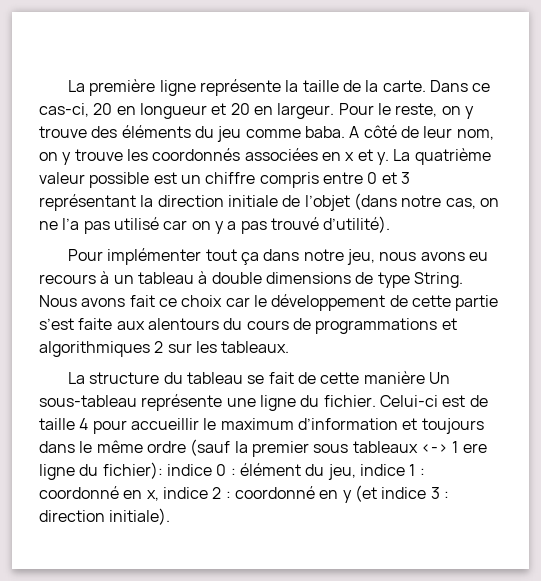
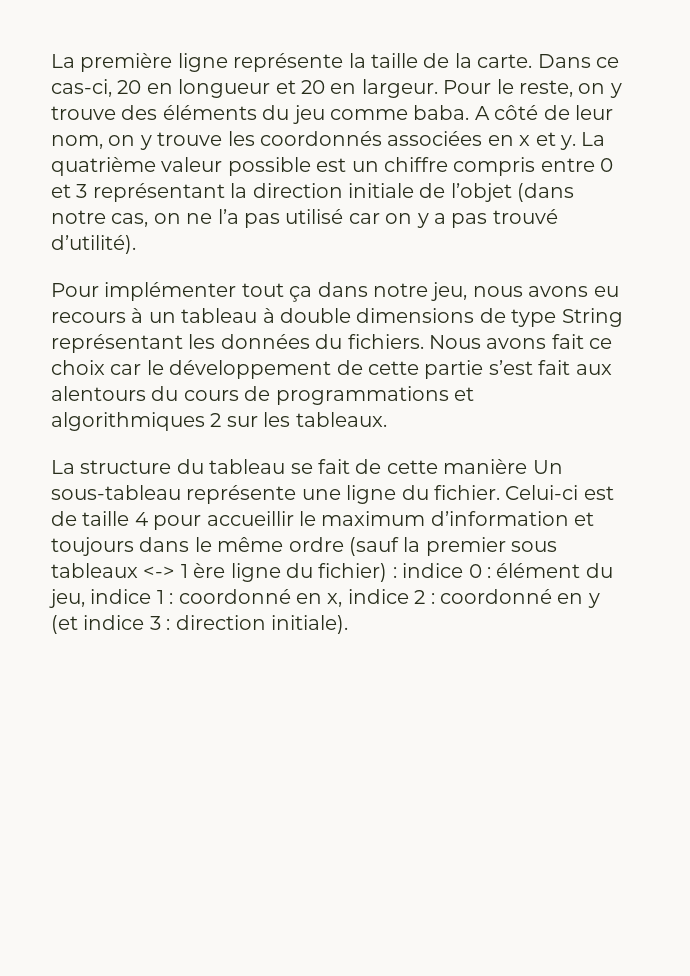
[413,272,463,288] String. -> [561,308,623,327] [51,334,424,353] String représentant les données du fichiers.
[78,318,113,330] faite -> [538,360,571,375] fait
[462,443,487,453] [39,462,163,480] ere ligne du fichier): -> [193,563,397,582] ère ligne du fichier) :

